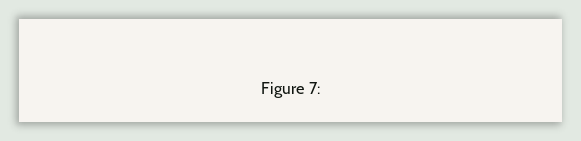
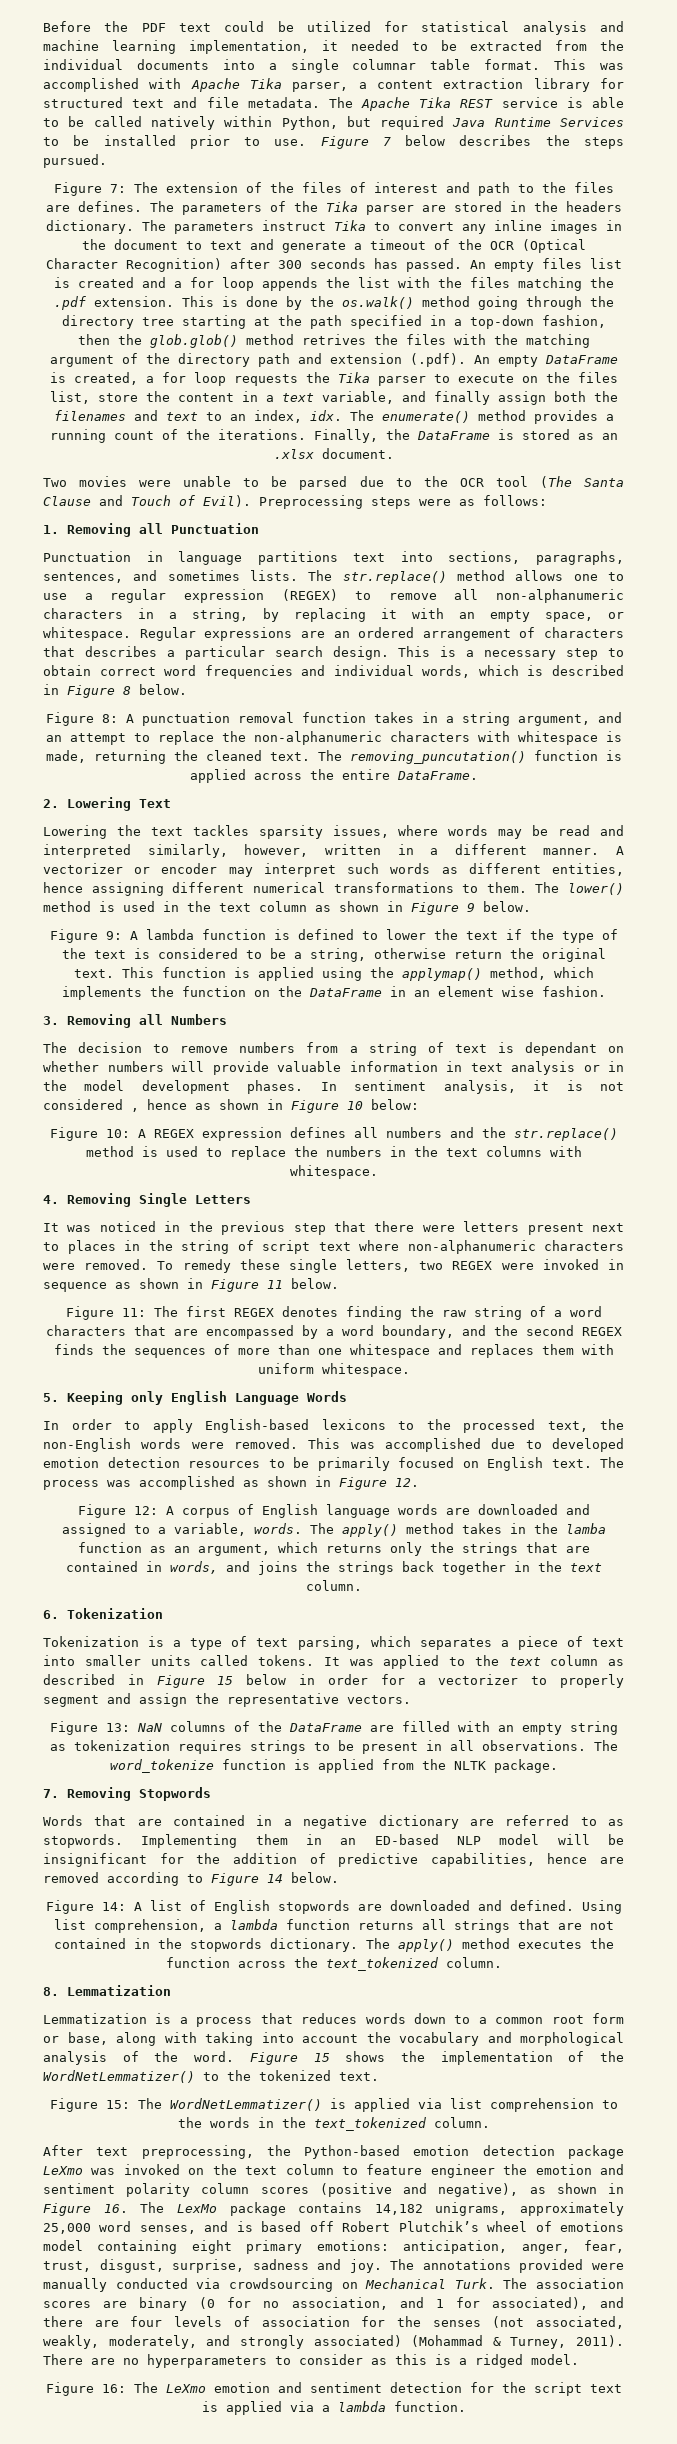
[261,82,320,98] Figure 7: -> [43,21,624,35] [43,40,624,54] [43,59,625,73] [43,78,624,92] [43,97,624,111] [43,116,624,130] [43,135,624,149] [43,154,107,168] [53,182,614,196] [45,201,622,215] [45,220,622,234] [81,239,586,253] [45,258,622,272] [53,277,614,291] [53,296,614,310] [61,315,606,329] [77,334,590,348] [49,353,618,367] [49,372,618,386] [49,391,618,405] [53,410,614,424] [49,429,618,443] [273,448,394,459] [43,476,625,490] [43,495,547,509] [43,523,259,537] [43,551,624,565] [43,570,624,584] [43,589,624,603] [43,608,624,622] [43,627,624,641] [43,646,624,660] [43,665,624,679] [43,684,187,698] [45,712,622,726] [45,731,622,745] [45,750,622,764] [189,769,478,783] [43,797,171,811] [43,825,625,839] [43,844,624,858] [43,863,624,877] [43,882,624,896] [43,901,531,915] [49,929,618,943] [61,948,606,962] [73,967,594,981] [61,986,606,1000] [43,1014,227,1028] [43,1042,624,1056] [43,1061,624,1075] [43,1080,624,1094] [43,1099,419,1113] [49,1127,618,1141] [85,1146,582,1160] [289,1165,378,1179] [43,1193,251,1207] [43,1221,625,1235] [43,1240,624,1254] [43,1259,624,1273] [43,1278,339,1292] [65,1306,602,1320] [45,1325,622,1339] [53,1344,614,1358] [257,1363,410,1377] [43,1391,347,1405] [43,1419,624,1433] [43,1438,624,1452] [43,1457,624,1471] [43,1476,419,1490] [77,1504,590,1518] [61,1523,606,1537] [77,1542,590,1556] [65,1561,602,1575] [305,1580,362,1591] [43,1608,163,1619] [43,1636,624,1650] [43,1655,624,1669] [43,1674,624,1688] [43,1693,411,1707] [49,1721,618,1735] [49,1740,618,1754] [109,1759,558,1773] [43,1787,211,1801] [43,1815,624,1829] [43,1834,624,1848] [43,1853,624,1867] [43,1872,339,1886] [45,1900,622,1914] [53,1919,614,1933] [53,1938,614,1952] [165,1957,502,1971] [43,1985,171,1996] [43,2013,625,2027] [43,2032,624,2046] [43,2051,624,2065] [43,2070,379,2083] [49,2098,618,2112] [177,2117,490,2131] [43,2145,624,2159] [43,2164,624,2178] [43,2183,624,2197] [43,2202,624,2216] [43,2221,624,2234] [43,2240,625,2254] [43,2259,624,2273] [43,2278,624,2292] [43,2297,624,2311] [43,2316,624,2329] [43,2335,624,2349] [43,2354,579,2368] [45,2382,622,2396] [201,2401,466,2415] Before the PDF text could be utilized for statistical analysis and machine learning implementation, it needed to be extracted from the individual documents into a single columnar table format. This was accomplished with Apache Tika parser, a content extraction library for structured text and file metadata. The Apache Tika REST service is able to be called natively within Python, but required Java Runtime Services to be installed prior to use. Figure 7 below describes the steps pursued. // Figure 7: The extension of the files of interest and path to the files are defines. The parameters of the Tika parser are stored in the headers dictionary. The parameters instruct Tika to convert any inline images in the document to text and generate a timeout of the OCR (Optical Character Recognition) after 300 seconds has passed. An empty files list is created and a for loop appends the list with the files matching the .pdf extension. This is done by the os.walk() method going through the directory tree starting at the path specified in a top-down fashion, then the glob.glob() method retrives the files with the matching argument of the directory path and extension (.pdf). An empty DataFrame is created, a for loop requests the Tika parser to execute on the files list, store the content in a text variable, and finally assign both the filenames and text to an index, idx. The enumerate() method provides a running count of the iterations. Finally, the DataFrame is stored as an .xlsx document. // Two movies were unable to be parsed due to the OCR tool (The Santa Clause and Touch of Evil). Preprocessing steps were as follows: // 1. Removing all Punctuation // Punctuation in language partitions text into sections, paragraphs, sentences, and sometimes lists. The str.replace() method allows one to use a regular expression (REGEX) to remove all non-alphanumeric characters in a string, by replacing it with an empty space, or whitespace. Regular expressions are an ordered arrangement of characters that describes a particular search design. This is a necessary step to obtain correct word frequencies and individual words, which is described in Figure 8 below. // Figure 8: A punctuation removal function takes in a string argument, and an attempt to replace the non-alphanumeric characters with whitespace is made, returning the cleaned text. The removing_puncutation() function is applied across the entire DataFrame. // 2. Lowering Text // Lowering the text tackles sparsity issues, where words may be read and interpreted similarly, however, written in a different manner. A vectorizer or encoder may interpret such words as different entities, hence assigning different numerical transformations to them. The lower() method is used in the text column as shown in Figure 9 below. // Figure 9: A lambda function is defined to lower the text if the type of the text is considered to be a string, otherwise return the original text. This function is applied using the applymap() method, which implements the function on the DataFrame in an element wise fashion. // 3. Removing all Numbers // The decision to remove numbers from a string of text is dependant on whether numbers will provide valuable information in text analysis or in the model development phases. In sentiment analysis, it is not considered , hence as shown in Figure 10 below: // Figure 10: A REGEX expression defines all numbers and the str.replace() method is used to replace the numbers in the text columns with whitespace. // 4. Removing Single Letters // It was noticed in the previous step that there were letters present next to places in the string of script text where non-alphanumeric characters were removed. To remedy these single letters, two REGEX were invoked in sequence as shown in Figure 11 below. // Figure 11: The first REGEX denotes finding the raw string of a word characters that are encompassed by a word boundary, and the second REGEX finds the sequences of more than one whitespace and replaces them with uniform whitespace. // 5. Keeping only English Language Words // In order to apply English-based lexicons to the processed text, the non-English words were removed. This was accomplished due to developed emotion detection resources to be primarily focused on English text. The process was accomplished as shown in Figure 12. // Figure 12: A corpus of English language words are downloaded and assigned to a variable, words. The apply() method takes in the lamba function as an argument, which returns only the strings that are contained in words, and joins the strings back together in the text column. // 6. Tokenization // Tokenization is a type of text parsing, which separates a piece of text into smaller units called tokens. It was applied to the text column as described in Figure 15 below in order for a vectorizer to properly segment and assign the representative vectors. // Figure 13: NaN columns of the DataFrame are filled with an empty string as tokenization requires strings to be present in all observations. The word_tokenize function is applied from the NLTK package. // 7. Removing Stopwords // Words that are contained in a negative dictionary are referred to as stopwords. Implementing them in an ED-based NLP model will be insignificant for the addition of predictive capabilities, hence are removed according to Figure 14 below. // Figure 14: A list of English stopwords are downloaded and defined. Using list comprehension, a lambda function returns all strings that are not contained in the stopwords dictionary. The apply() method executes the function across the text_tokenized column. // 8. Lemmatization // Lemmatization is a process that reduces words down to a common root form or base, along with taking into account the vocabulary and morphological analysis of the word. Figure 15 shows the implementation of the WordNetLemmatizer() to the tokenized text. // Figure 15: The WordNetLemmatizer() is applied via list comprehension to the words in the text_tokenized column. // After text preprocessing, the Python-based emotion detection package LeXmo was invoked on the text column to feature engineer the emotion and sentiment polarity column scores (positive and negative), as shown in Figure 16. The LexMo package contains 14,182 unigrams, approximately 25,000 word senses, and is based off Robert Plutchik’s wheel of emotions model containing eight primary emotions: anticipation, anger, fear, trust, disgust, surprise, sadness and joy. The annotations provided were manually conducted via crowdsourcing on Mechanical Turk. The association scores are binary (0 for no association, and 1 for associated), and there are four levels of association for the senses (not associated, weakly, moderately, and strongly associated) (Mohammad & Turney, 2011). There are no hyperparameters to consider as this is a ridged model. // Figure 16: The LeXmo emotion and sentiment detection for the script text is applied via a lambda function.

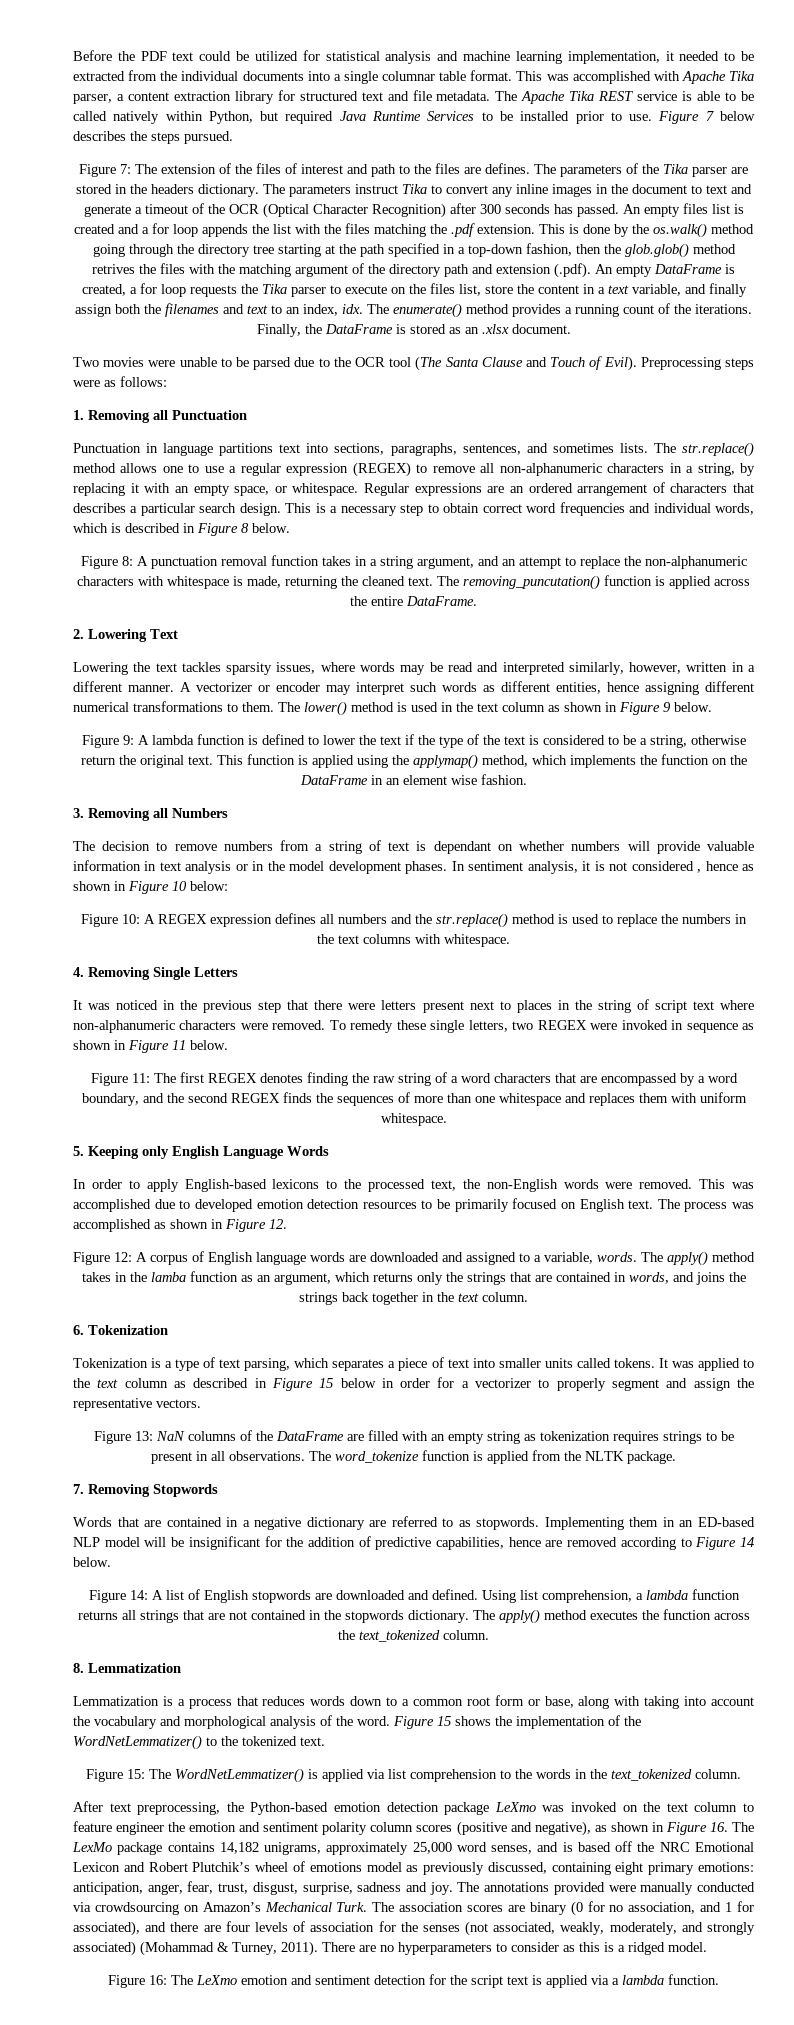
(334, 2226) none -> [637,1842,754,1852] [73,1862,145,1872] the NRC Emotional Lexicon and
(83, 2245) none -> [406,1862,547,1875] as previously discussed,
(358, 2285) none -> [202,1902,261,1912] Amazon’s

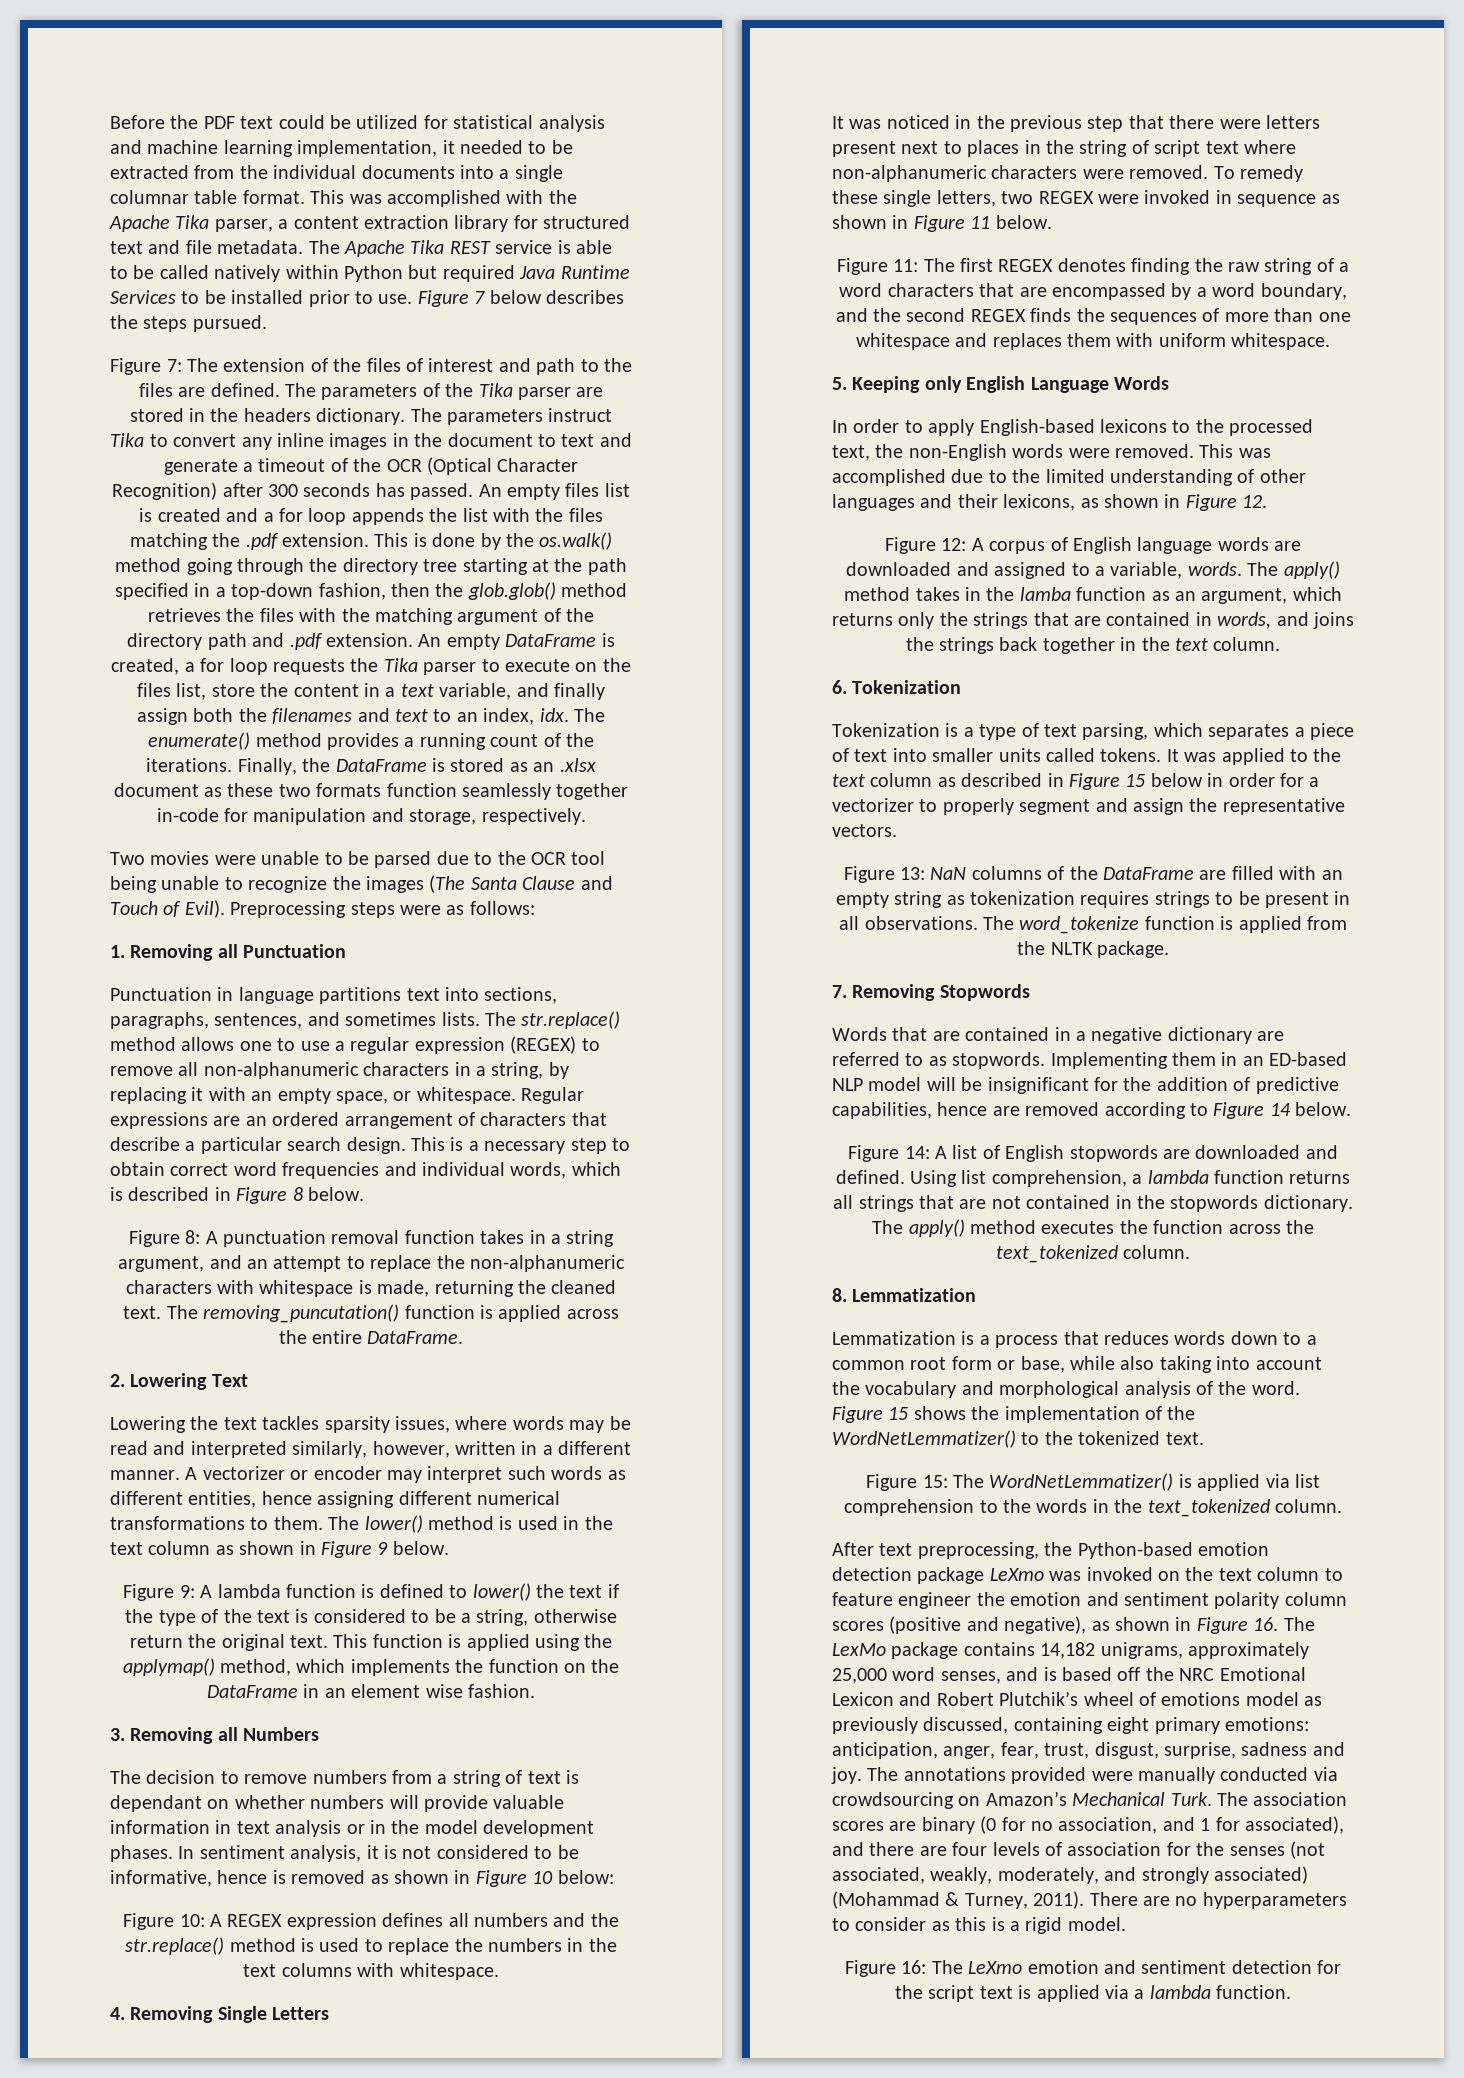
(680, 76) none -> [548,190,577,204] the
[208,111,253,124] Python, -> [344,265,403,282] Python
[485,163,530,174] defines. -> [210,383,280,397] defined.
[92,264,135,274] retrives -> [147,608,221,622] retrieves
[496,263,591,278] extension (.pdf). -> [289,633,413,650] .pdf extension.
[511,324,571,334] document. -> [113,783,629,800] [156,808,586,825] document as these two formats function seamlessly together in-code for manipulation and storage, respectively.
(412, 362) none -> [110,876,424,893] being unable to recognize the images
[73,503,126,513] describes -> [110,1137,180,1151] describe
[322,735,355,745] lower -> [472,1583,531,1601] lower()
[697,861,738,873] , hence -> [534,1845,579,1859] [110,1870,366,1887] to be informative, hence is removed
[194,1198,754,1212] [73,1219,151,1232] developed emotion detection resources to be primarily focused on English text. The process was accomplished -> [1012,469,1306,486] [832,494,1076,511] the limited understanding of other languages and their lexicons,
[578,1696,641,1709] along with -> [1070,1356,1155,1370] while also
[628,1942,665,1955] ridged -> [1025,1917,1063,1934] rigid

